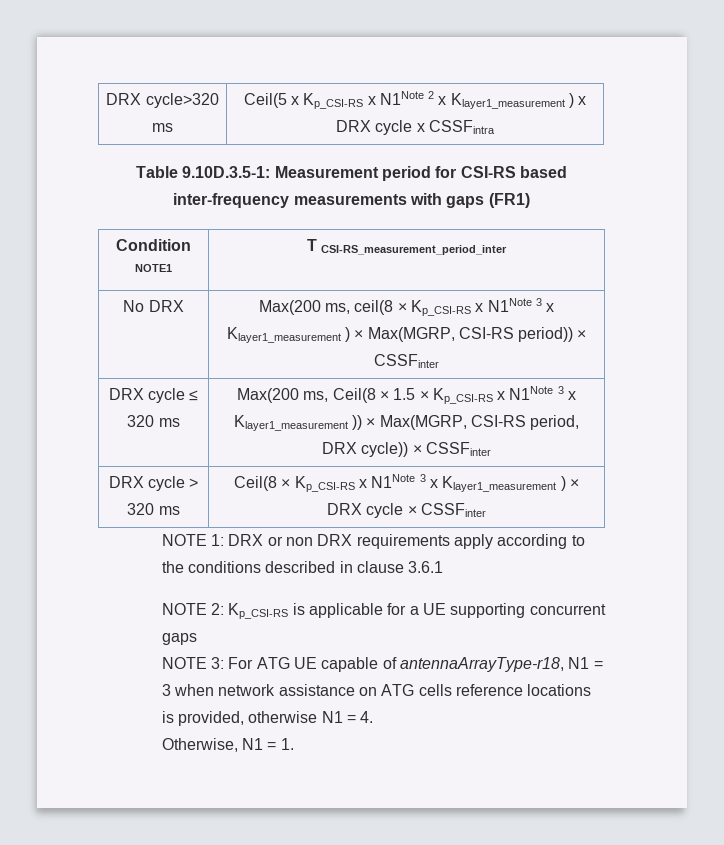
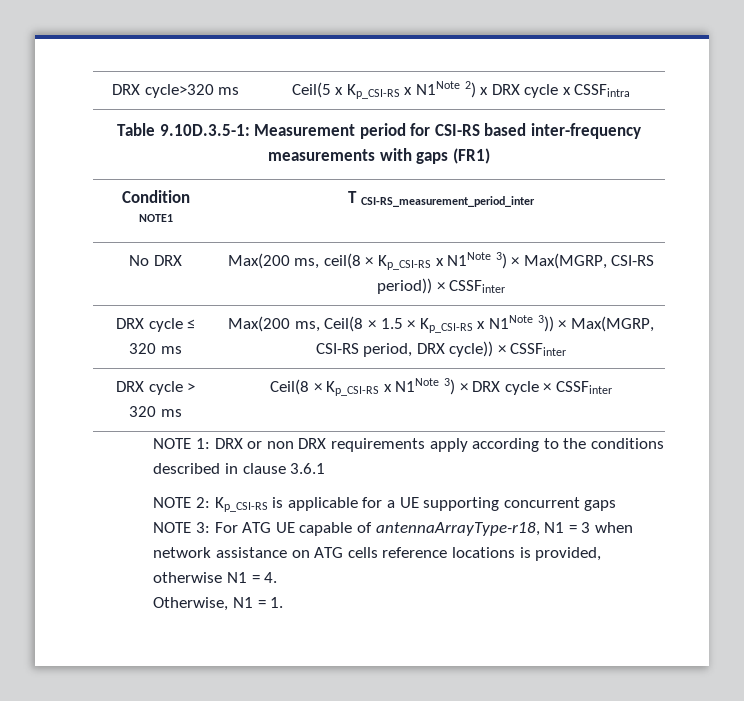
[428,91,575,109] 2 x Klayer1_measurement ) -> [464,81,476,98] 2)
[535,298,555,312] [226,327,350,343] 3 x Klayer1_measurement ) -> [495,252,507,269] 3)
[557,386,577,400] [233,415,363,431] 3 x Klayer1_measurement )) -> [537,315,554,332] 3))
[419,474,566,492] 3 x Klayer1_measurement ) -> [444,378,456,395] 3)

